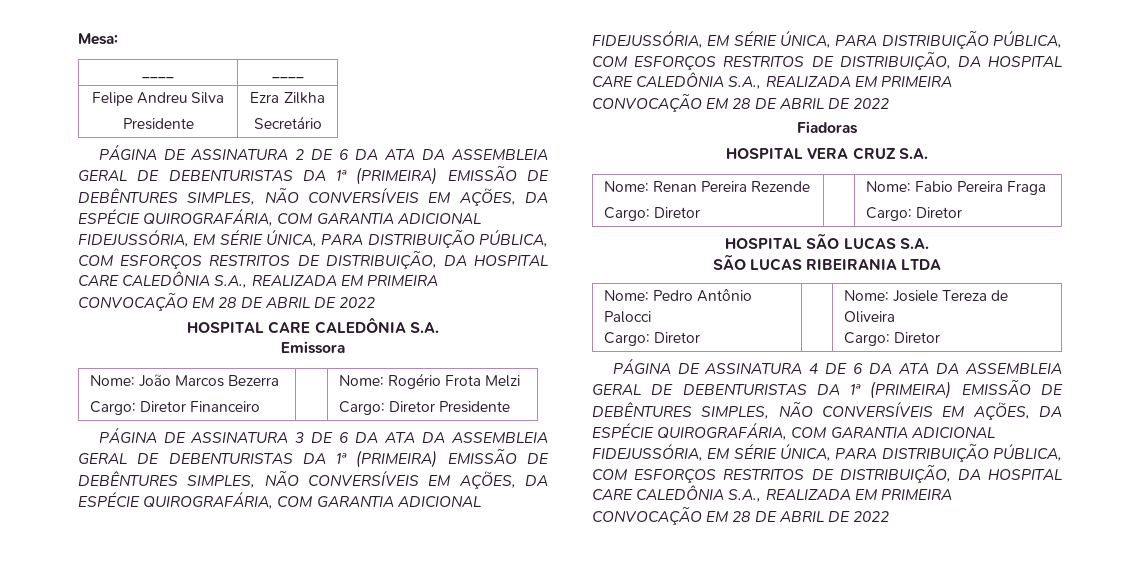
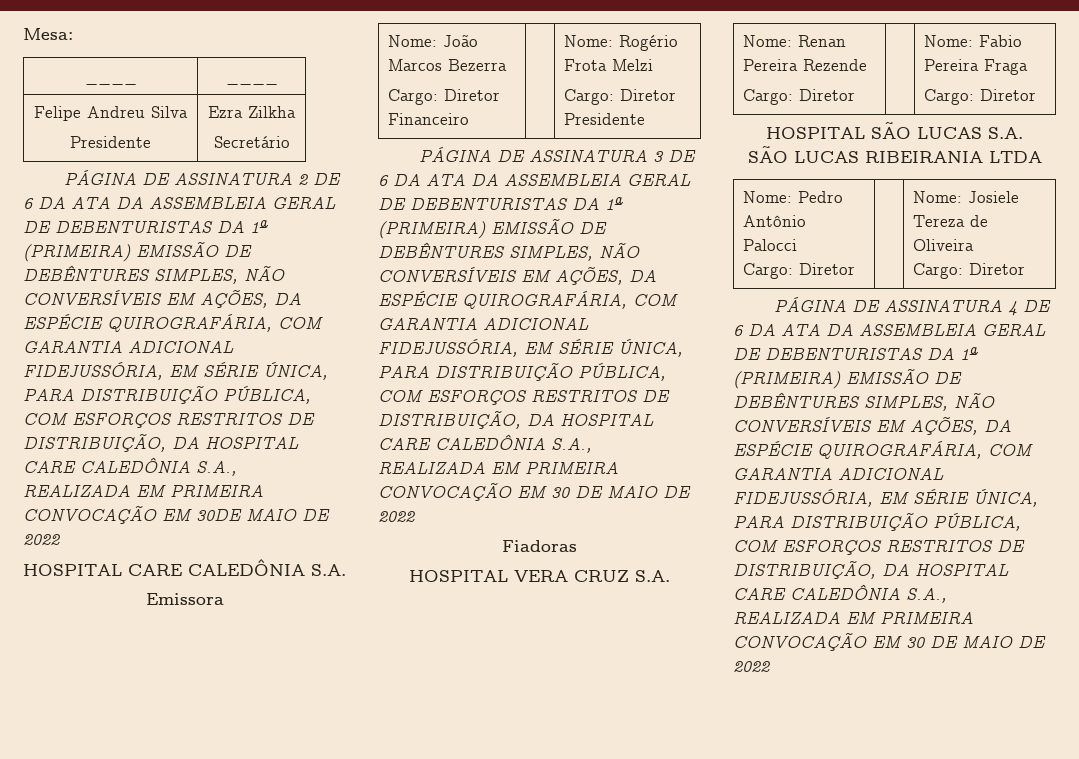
[218,297,310,308] 28 DE ABRIL -> [196,508,297,521] 30DE MAIO
[732,98,824,109] 28 DE ABRIL -> [551,485,658,498] 30 DE MAIO
[732,511,824,522] 28 DE ABRIL -> [906,635,1013,648] 30 DE MAIO

